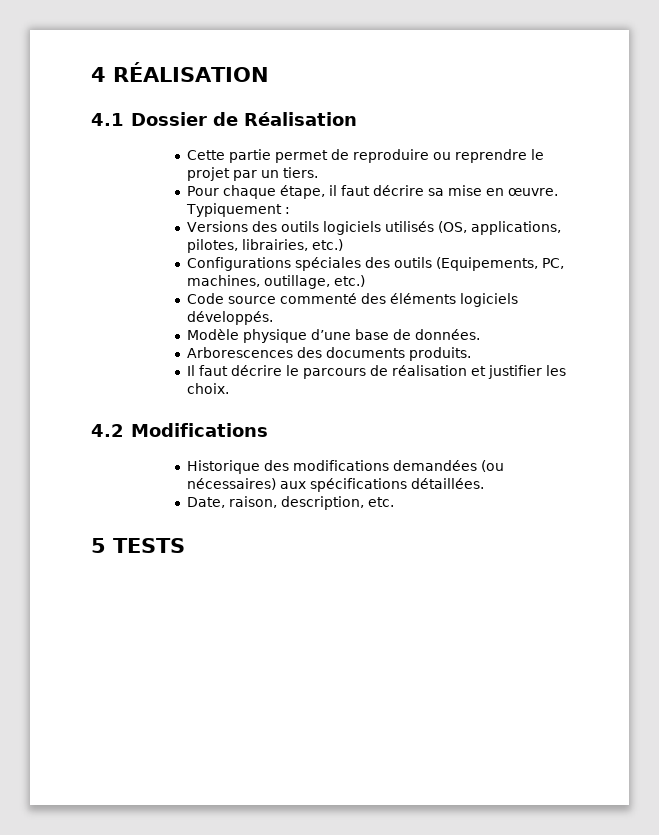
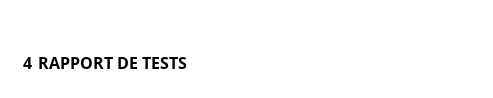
[112,62,269,82] [91,112,357,126] [186,149,544,163] [186,167,318,181] [186,185,558,199] [185,203,290,217] [186,221,561,235] [186,239,343,253] [186,257,564,271] [186,275,365,289] [186,293,518,307] [186,311,273,325] [186,329,480,343] [186,347,471,361] [186,365,566,379] [186,383,229,394] [91,423,268,437] [186,460,504,474] [186,478,484,492] [186,496,394,510] [91,538,106,553] RÉALISATION // 4.1 Dossier de Réalisation // Cette partie permet de reproduire ou reprendre le projet par un tiers. // Pour chaque étape, il faut décrire sa mise en œuvre. Typiquement : // Versions des outils logiciels utilisés (OS, applications, pilotes, librairies, etc.) // Configurations spéciales des outils (Equipements, PC, machines, outillage, etc.) // Code source commenté des éléments logiciels développés. // Modèle physique d’une base de données. // Arborescences des documents produits. // Il faut décrire le parcours de réalisation et justifier les choix. // 4.2 Modifications // Historique des modifications demandées (ou nécessaires) aux spécifications détaillées. // Date, raison, description, etc. // 5 -> [37,57,139,69] RAPPORT DE

